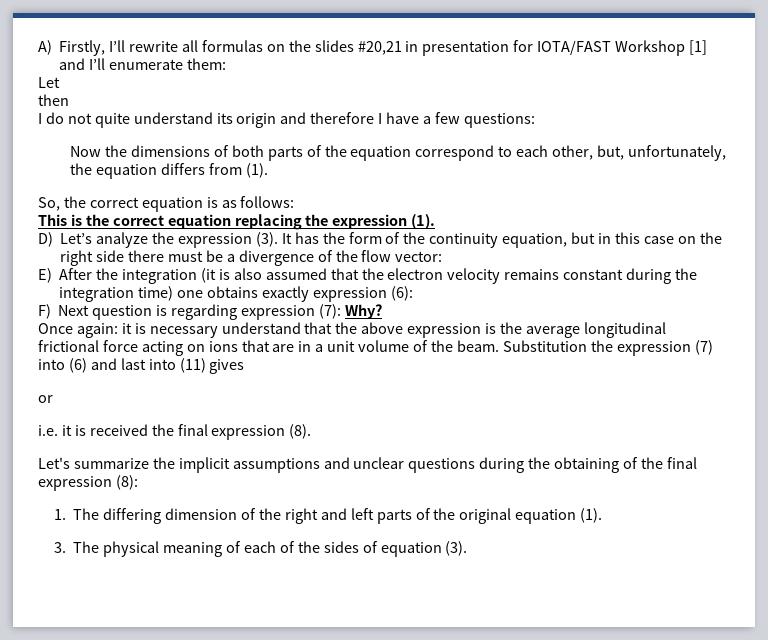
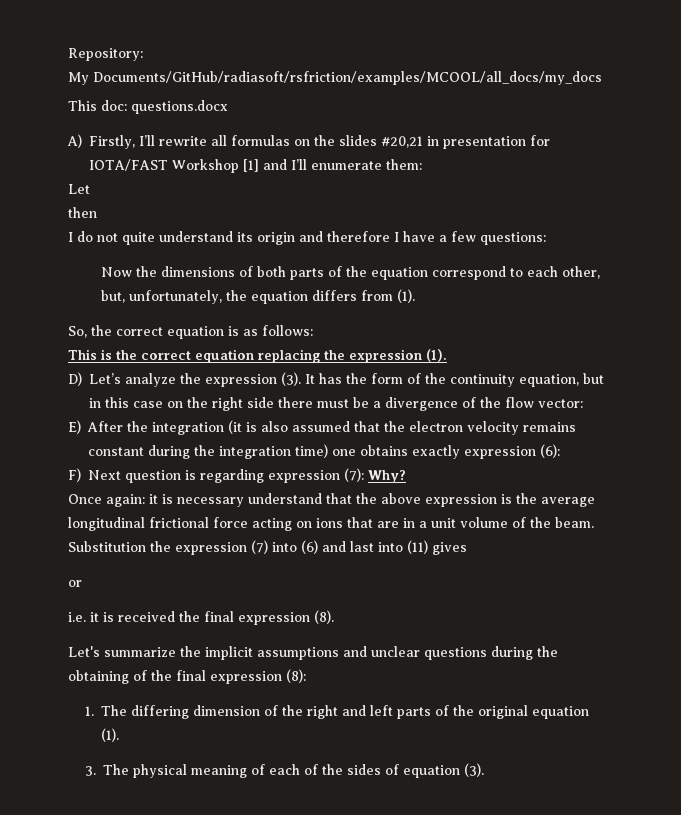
(38, 47) none -> [68,48,143,61] [68,71,602,85] [68,100,228,114] Repository: // My Documents/GitHub/radiasoft/rsfriction/examples/MCOOL/all_docs/my_docs // This doc: questions.docx //

